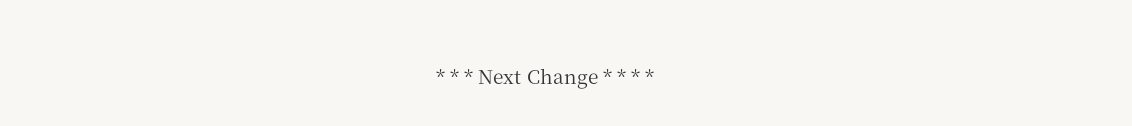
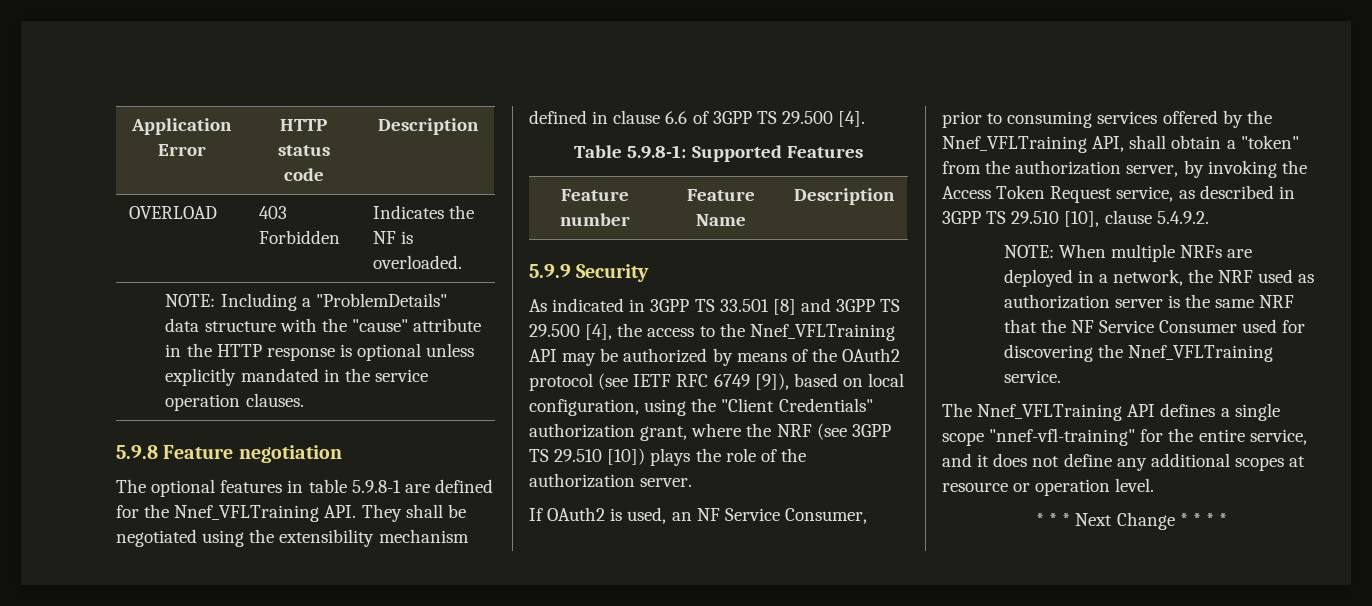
(435, 76) none -> [131,118,232,135] [157,144,206,156] [280,119,327,131] [277,145,330,156] [283,168,324,181] [377,118,479,135] [128,206,217,219] [258,206,287,219] [258,230,340,244] [372,205,474,219] [372,231,413,244] [372,255,462,269] [165,293,447,311] [165,318,482,332] [165,343,475,361] [165,368,429,386] [165,393,304,411] [116,445,342,463] [116,479,493,497] [116,504,466,522] [116,529,469,547] [529,110,866,127] [574,145,863,162] [561,189,629,201] [560,213,630,226] [686,189,755,201] [695,214,746,226] [794,188,895,205] [529,264,650,282] [529,298,901,315] [529,323,895,341] [529,348,901,366] [529,373,905,391] [529,398,873,416] [529,423,891,441] [529,448,806,466] [529,473,693,488] [529,507,867,524] [942,110,1272,128] [942,135,1299,153] [942,160,1307,178] [942,185,1295,203] [942,210,1209,227] [1003,244,1253,262] [1003,269,1315,287] [1003,294,1295,309] [1003,319,1306,333] [1003,344,1273,362] [1003,370,1061,383] [942,403,1280,421] [942,428,1307,446] [942,453,1306,471] [942,478,1155,496] Application Error | HTTP status code | Description // OVERLOAD | 403 Forbidden | Indicates the NF is overloaded. // NOTE: Including a "ProblemDetails" data structure with the "cause" attribute in the HTTP response is optional unless explicitly mandated in the service operation clauses. // 5.9.8 Feature negotiation // The optional features in table 5.9.8-1 are defined for the Nnef_VFLTraining API. They shall be negotiated using the extensibility mechanism defined in clause 6.6 of 3GPP TS 29.500 [4]. // Table 5.9.8-1: Supported Features // Feature number | Feature Name | Description // 5.9.9 Security // As indicated in 3GPP TS 33.501 [8] and 3GPP TS 29.500 [4], the access to the Nnef_VFLTraining API may be authorized by means of the OAuth2 protocol (see IETF RFC 6749 [9]), based on local configuration, using the "Client Credentials" authorization grant, where the NRF (see 3GPP TS 29.510 [10]) plays the role of the authorization server. // If OAuth2 is used, an NF Service Consumer, prior to consuming services offered by the Nnef_VFLTraining API, shall obtain a "token" from the authorization server, by invoking the Access Token Request service, as described in 3GPP TS 29.510 [10], clause 5.4.9.2. // NOTE: When multiple NRFs are deployed in a network, the NRF used as authorization server is the same NRF that the NF Service Consumer used for discovering the Nnef_VFLTraining service. // The Nnef_VFLTraining API defines a single scope "nnef-vfl-training" for the entire service, and it does not define any additional scopes at resource or operation level. //

